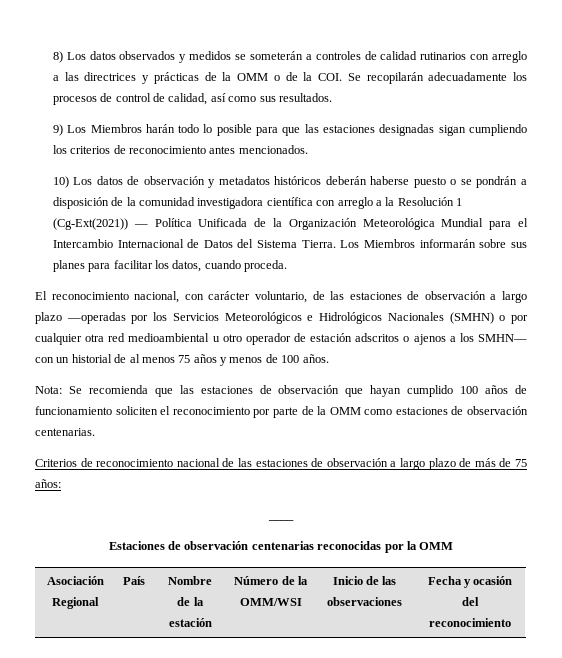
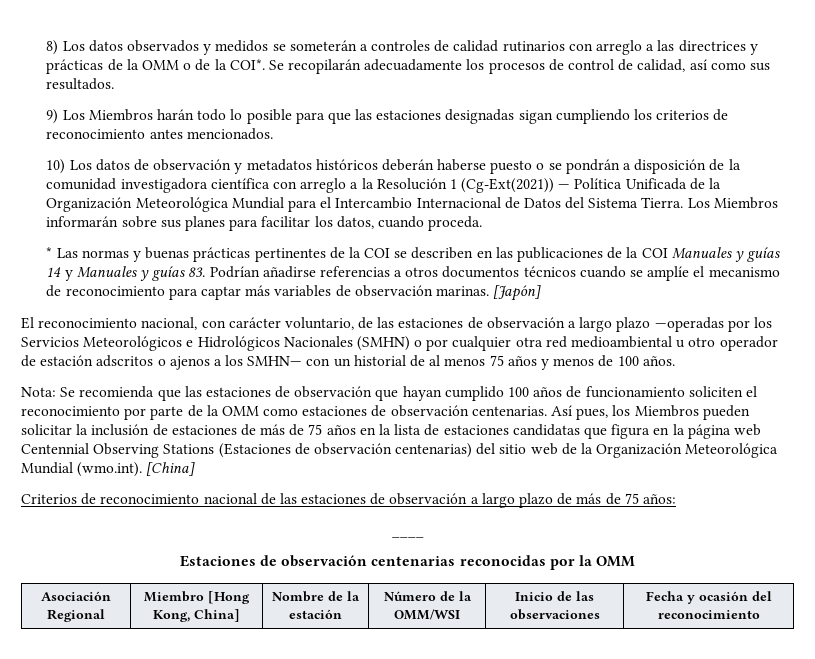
[318,73,343,81] COI. -> [229,59,265,70] COI*.
(288, 266) none -> [46,247,781,262] [46,266,780,281] [46,285,542,301] // * Las normas y buenas prácticas pertinentes de la COI se describen en las publicaciones de la COI Manuales y guías 14 y Manuales y guías 83. Podrían añadirse referencias a otros documentos técnicos cuando se amplíe el mecanismo de reconocimiento para captar más variables de observación marinas. [Japón]
(95, 432) none -> [551,405,750,420] [21,424,761,439] [21,443,779,458] [21,462,196,477] Así pues, los Miembros pueden solicitar la inclusión de estaciones de más de 75 años en la lista de estaciones candidatas que figura en la página web Centennial Observing Stations (Estaciones de observación centenarias) del sitio web de la Organización Meteorológica Mundial (wmo.int). [China]
[123,576,145,585] País -> [144,591,250,604] [153,609,240,622] Miembro [Hong Kong, China]

